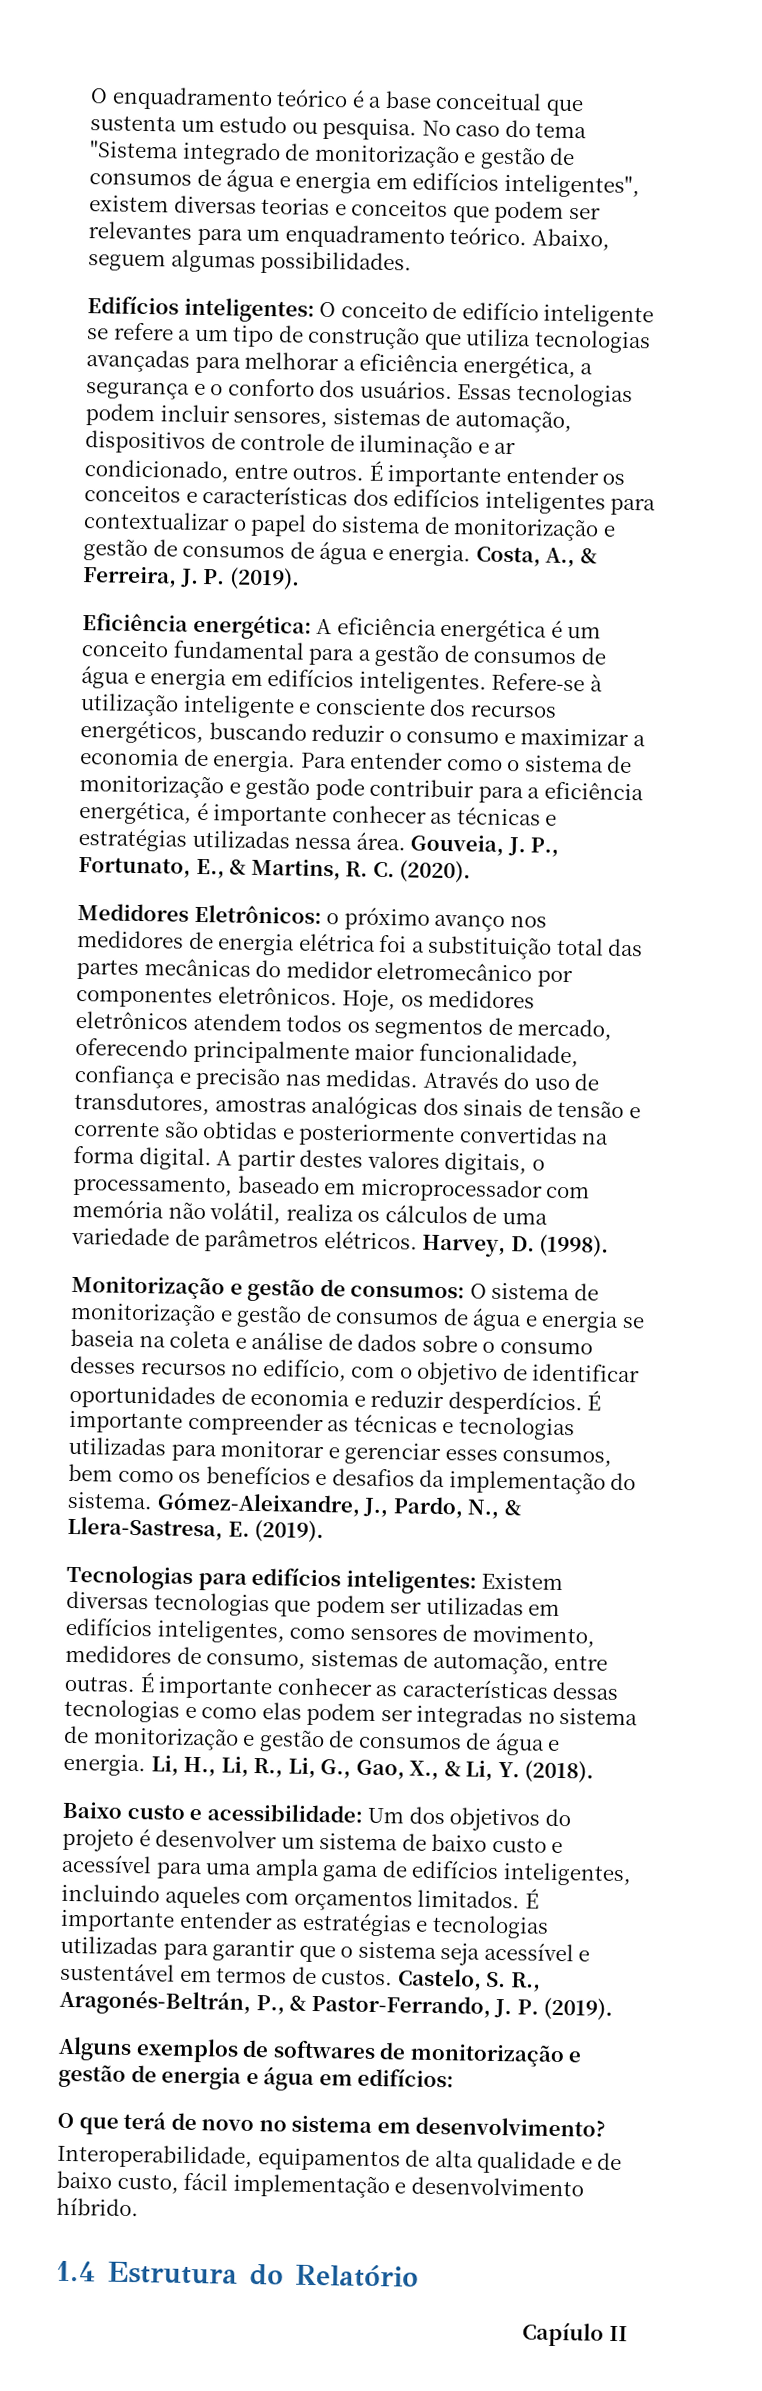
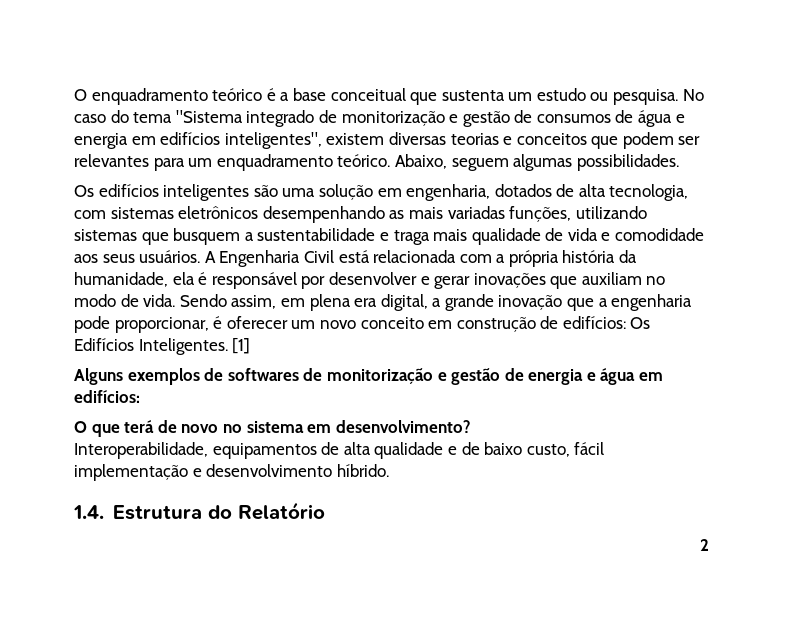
[87,295,655,328] [87,322,651,354] [86,349,594,380] [86,378,633,408] [85,403,572,434] [85,430,517,459] [84,459,626,488] [84,485,657,516] [83,511,616,542] [83,538,597,568] [82,566,300,591] [82,613,602,643] [81,640,607,667] [81,666,603,695] [80,693,557,719] [80,720,646,747] [80,748,633,774] [79,774,644,804] [79,800,558,828] [78,827,560,857] [78,856,472,884] [77,902,547,933] [77,929,644,960] [76,958,573,988] [76,985,536,1013] [75,1010,613,1041] [75,1037,579,1068] [74,1064,601,1091] [74,1091,641,1120] [73,1120,610,1148] [73,1145,545,1176] [72,1174,591,1203] [72,1199,548,1225] [71,1226,610,1258] [71,1274,599,1302] [70,1301,645,1333] [70,1328,593,1355] [70,1355,641,1386] [69,1384,602,1416] [69,1410,575,1441] [68,1436,613,1467] [68,1463,637,1495] [67,1491,522,1519] [67,1516,325,1544] [66,1564,564,1595] [66,1590,561,1619] [65,1617,595,1648] [65,1644,609,1675] [64,1672,620,1700] [64,1698,639,1729] [63,1725,561,1756] [63,1753,595,1784] [62,1801,571,1832] [62,1828,564,1854] [61,1854,632,1887] [61,1883,539,1912] [60,1909,549,1939] [60,1935,591,1966] [60,1962,541,1992] [59,1988,614,2021] Edifícios inteligentes: O conceito de edifício inteligente se refere a um tipo de construção que utiliza tecnologias avançadas para melhorar a eficiência energética, a segurança e o conforto dos usuários. Essas tecnologias podem incluir sensores, sistemas de automação, dispositivos de controle de iluminação e ar condicionado, entre outros. É importante entender os conceitos e características dos edifícios inteligentes para contextualizar o papel do sistema de monitorização e gestão de consumos de água e energia. Costa, A., & Ferreira, J. P. (2019). // Eficiência energética: A eficiência energética é um conceito fundamental para a gestão de consumos de água e energia em edifícios inteligentes. Refere-se à utilização inteligente e consciente dos recursos energéticos, buscando reduzir o consumo e maximizar a economia de energia. Para entender como o sistema de monitorização e gestão pode contribuir para a eficiência energética, é importante conhecer as técnicas e estratégias utilizadas nessa área. Gouveia, J. P., Fortunato, E., & Martins, R. C. (2020). // Medidores Eletrônicos: o próximo avanço nos medidores de energia elétrica foi a substituição total das partes mecânicas do medidor eletromecânico por componentes eletrônicos. Hoje, os medidores eletrônicos atendem todos os segmentos de mercado, oferecendo principalmente maior funcionalidade, confiança e precisão nas medidas. Através do uso de transdutores, amostras analógicas dos sinais de tensão e corrente são obtidas e posteriormente convertidas na forma digital. A partir destes valores digitais, o processamento, baseado em microprocessador com memória não volátil, realiza os cálculos de uma variedade de parâmetros elétricos. Harvey, D. (1998). // Monitorização e gestão de consumos: O sistema de monitorização e gestão de consumos de água e energia se baseia na coleta e análise de dados sobre o consumo desses recursos no edifício, com o objetivo de identificar oportunidades de economia e reduzir desperdícios. É importante compreender as técnicas e tecnologias utilizadas para monitorar e gerenciar esses consumos, bem como os benefícios e desafios da implementação do sistema. Gómez-Aleixandre, J., Pardo, N., & Llera-Sastresa, E. (2019). // Tecnologias para edifícios inteligentes: Existem diversas tecnologias que podem ser utilizadas em edifícios inteligentes, como sensores de movimento, medidores de consumo, sistemas de automação, entre outras. É importante conhecer as características dessas tecnologias e como elas podem ser integradas no sistema de monitorização e gestão de consumos de água e energia. Li, H., Li, R., Li, G., Gao, X., & Li, Y. (2018). // Baixo custo e acessibilidade: Um dos objetivos do projeto é desenvolver um sistema de baixo custo e acessível para uma ampla gama de edifícios inteligentes, incluindo aqueles com orçamentos limitados. É importante entender as estratégias e tecnologias utilizadas para garantir que o sistema seja acessível e sustentável em termos de custos. Castelo, S. R., Aragonés-Beltrán, P., & Pastor-Ferrando, J. P. (2019). -> [74,184,689,201] [74,206,647,223] [74,228,705,245] [74,250,638,267] [74,272,666,289] [74,294,693,311] [74,316,651,333] [74,338,251,355] Os edifícios inteligentes são uma solução em engenharia, dotados de alta tecnologia, com sistemas eletrônicos desempenhando as mais variadas funções, utilizando sistemas que busquem a sustentabilidade e traga mais qualidade de vida e comodidade aos seus usuários. A Engenharia Civil está relacionada com a própria história da humanidade, ela é responsável por desenvolver e gerar inovações que auxiliam no modo de vida. Sendo assim, em plena era digital, a grande inovação que a engenharia pode proporcionar, é oferecer um novo conceito em construção de edifícios: Os Edifícios Inteligentes. [1]
[55,2260,96,2282] 1.4 -> [73,505,104,519] 1.4.
[522,2321,628,2347] Capíulo II -> [700,539,709,551] 2

